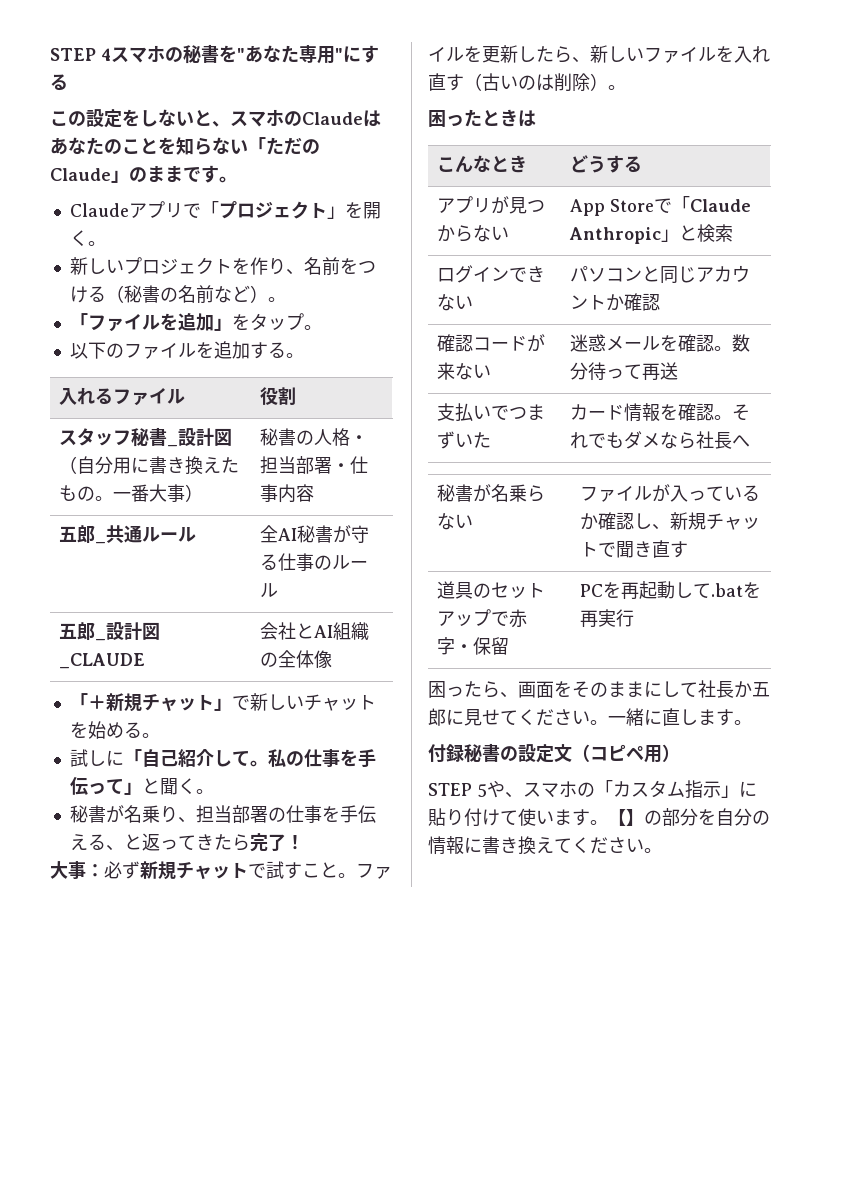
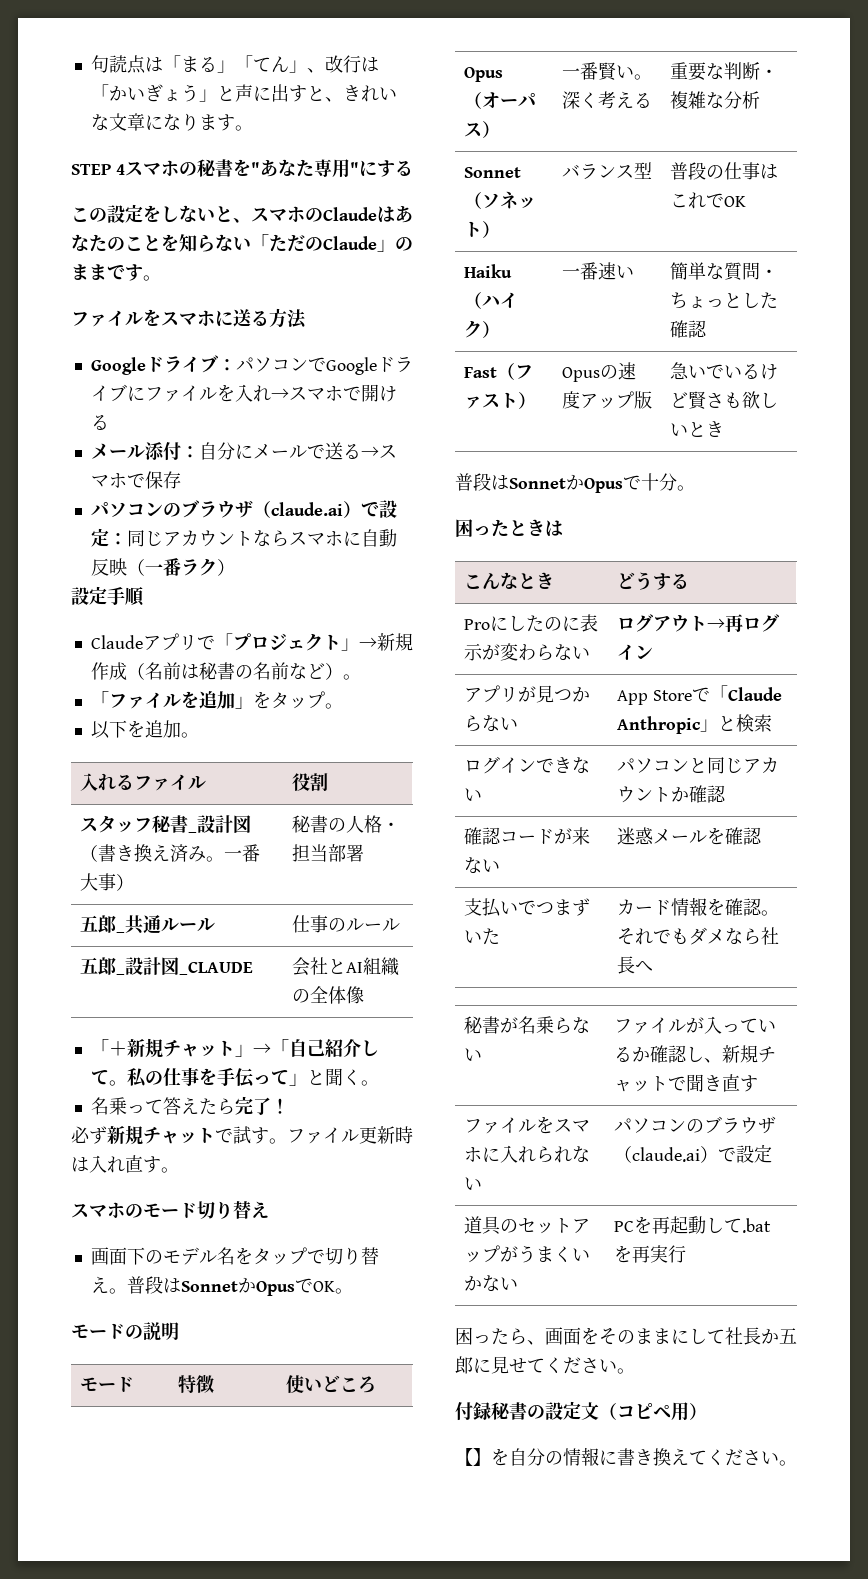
(50, 54) none -> [90,55,379,74] [90,84,397,102] [90,113,253,131] 句読点は「まる」「てん」、改行は「かいぎょう」と声に出すと、きれいな文章になります。 //
(237, 179) none -> [71,308,307,329] [90,355,413,375] [90,384,397,402] [90,415,109,430] [90,442,397,461] [90,471,181,489] [90,500,397,518] [90,528,397,547] [90,558,235,576] [71,586,144,606] // ファイルをスマホに送る方法 // Googleドライブ：パソコンでGoogleドライブにファイルを入れ→スマホで開ける // メール添付：自分にメールで送る→スマホで保存 // パソコンのブラウザ（claude.ai）で設定：同じアカウントならスマホに自動反映（一番ラク） // 設定手順
[344,202,381,219] [69,230,106,246] [69,257,376,275] [69,285,124,303] を開く。 // 新しいプロジェクトを作り、名前をつける（ -> [358,633,413,651] [90,662,199,680] →新規作成（名前は
[105,341,286,359] のファイルを追加する -> [126,720,181,738] を追加
[77,456,240,475] [59,485,96,501] 自分用に書き換えたもの -> [98,844,207,862] 書き換え済み
[332,456,369,474] [260,484,315,503] ・仕事内容 -> (365, 853) none
[260,525,370,543] [260,554,279,570] 全AI秘書が守る -> (216, 925) none
[231,693,376,711] [69,721,160,739] [69,749,124,767] で新しいチャットを始める。 // 試しに -> [252,1043,271,1055] →
[69,805,376,823] [69,833,214,851] 秘書が名乗り、担当部署の仕事を手伝える、と返ってき -> [90,1097,199,1115] 名乗って答え
[50,861,104,879] 大事： -> (289, 1106) none
[302,862,338,878] こと -> (269, 1135) none
[464,45,770,63] [428,73,608,91] を更新したら、新しいファイルを入れ直す（古いのは削除） -> [359,1126,413,1144] [71,1155,179,1173] [71,1201,269,1219] [90,1247,379,1265] [90,1276,353,1296] [71,1322,179,1341] [80,1376,135,1392] [178,1374,215,1393] [286,1375,377,1393] [464,67,504,82] [464,91,537,109] [464,120,501,138] [562,62,653,81] [562,91,653,109] [670,62,779,81] [670,91,761,109] [464,167,522,178] [464,191,537,209] [464,220,501,238] [562,162,653,180] [670,162,779,180] [670,192,747,209] [464,264,513,278] [464,291,519,309] [464,320,501,338] [562,262,635,280] [670,262,779,281] [670,292,779,309] [670,320,708,338] [464,362,534,380] [464,391,537,409] [562,362,637,382] [562,391,653,409] [670,362,779,380] [670,391,779,410] [670,421,725,437] [455,473,677,493] 更新時は入れ直す。 // スマホのモード切り替え // 画面下のモデル名をタップで切り替え。普段はSonnetかOpusでOK。 // モードの説明 // モード | 特徴 | 使いどころ // Opus（オーパス） | 一番賢い。深く考える | 重要な判断・複雑な分析 // Sonnet（ソネット） | バランス型 | 普段の仕事はこれでOK // Haiku（ハイク） | 一番速い | 簡単な質問・ちょっとした確認 // Fast（ファスト） | Opusの速度アップ版 | 急いでいるけど賢さも欲しいとき // 普段はSonnetかOpusで十分
(643, 164) none -> [464,614,599,632] [464,643,591,661] [617,614,780,633] [617,644,654,660] // Proにしたのに表示が変わらない | ログアウト→再ログイン
[714,334,751,352] [570,362,679,381] 。数分待って再送 -> (763, 836) none
(689, 549) none -> [464,1116,591,1134] [464,1145,591,1163] [464,1177,483,1191] [614,1116,777,1134] [614,1144,773,1163] // ファイルをスマホに入れられない | パソコンのブラウザ（claude.ai）で設定
[491,609,528,628] [437,637,510,655] で赤字・保留 -> [500,1245,591,1263] [464,1275,519,1292] がうまくいかない
[608,708,752,726] 一緒に直します。 -> (635, 1371) none
[428,780,757,799] [428,808,698,827] STEP 5や、スマホの「カスタム指示」に貼り付けて使います。【】の部分 -> [455,1448,491,1466] 【】

